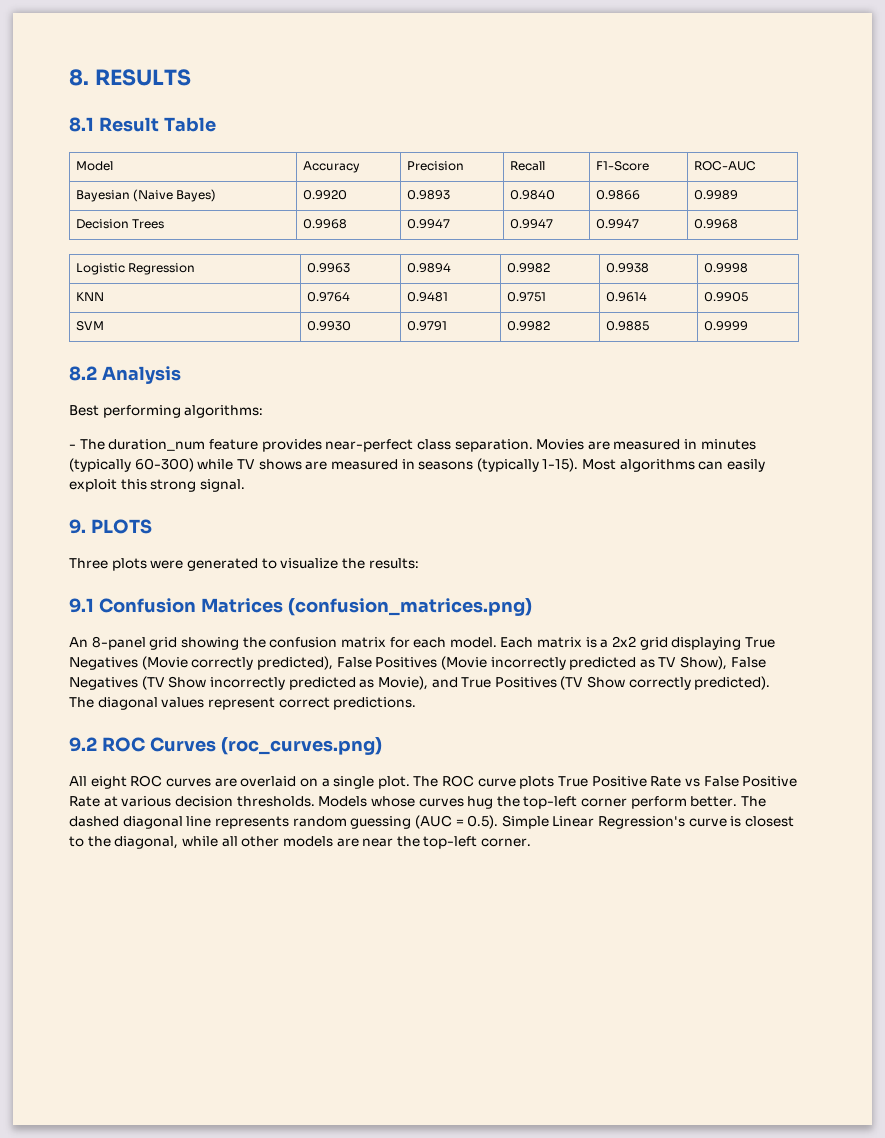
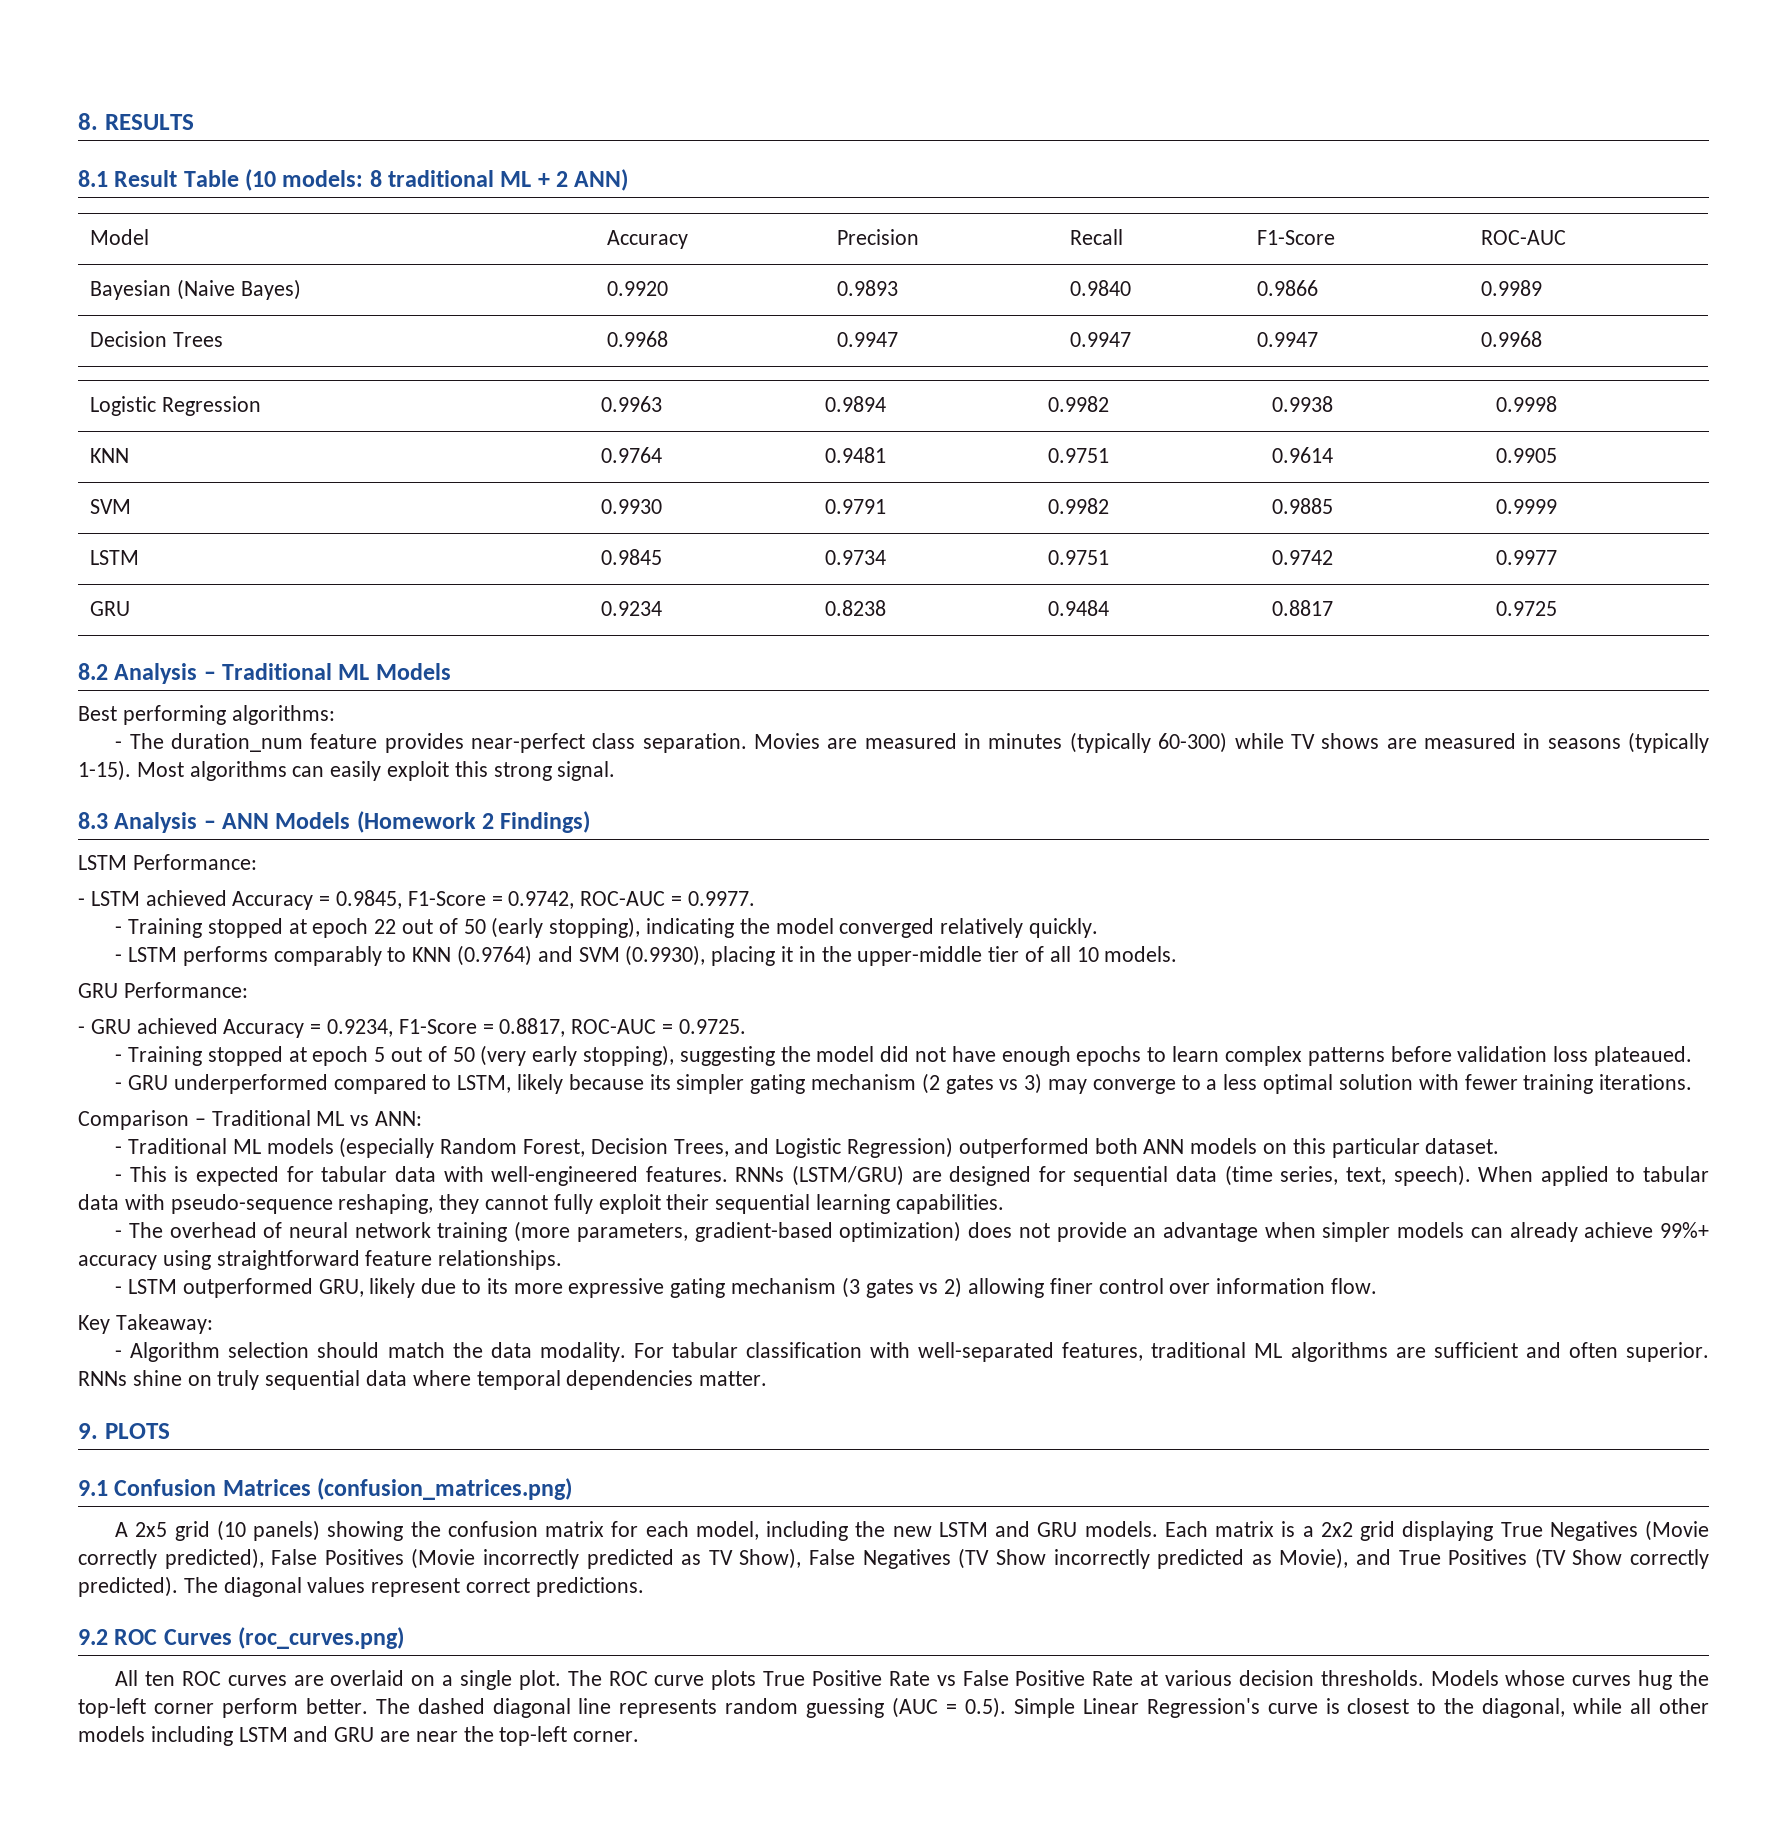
(216, 124) none -> [245,169,629,191] (10 models: 8 traditional ML + 2 ANN)
[69,366,181,384] // 8.2 Analysis -> [90,550,140,565] [601,549,663,565] [825,550,887,565] [1048,550,1110,565] [1272,550,1334,565] [1496,550,1558,565] [90,601,131,616] [601,601,663,616] [825,600,887,616] [1048,600,1110,616] [1272,600,1334,616] [1496,601,1558,616] [78,663,451,684] // LSTM | 0.9845 | 0.9734 | 0.9751 | 0.9742 | 0.9977 // GRU | 0.9234 | 0.8238 | 0.9484 | 0.8817 | 0.9725 // 8.2 Analysis – Traditional ML Models
[69,519,152,534] [69,558,419,571] 9. PLOTS // Three plots were generated to visualize the results: -> [78,811,591,833] [78,854,257,870] [78,890,755,910] [115,917,1099,938] [115,945,1178,966] [78,982,248,998] [78,1018,746,1038] [115,1045,1692,1066] [115,1073,1693,1094] [78,1110,423,1130] [115,1137,1500,1158] [115,1165,1709,1186] [78,1194,1004,1214] [115,1221,1710,1242] [78,1250,563,1270] [115,1277,1378,1298] [78,1314,213,1334] [115,1342,1709,1362] [78,1370,768,1390] [78,1423,170,1439] 8.3 Analysis – ANN Models (Homework 2 Findings) // LSTM Performance: // - LSTM achieved Accuracy = 0.9845, F1-Score = 0.9742, ROC-AUC = 0.9977. // - Training stopped at epoch 22 out of 50 (early stopping), indicating the model converged relatively quickly. // - LSTM performs comparably to KNN (0.9764) and SVM (0.9930), placing it in the upper-middle tier of all 10 models. // GRU Performance: // - GRU achieved Accuracy = 0.9234, F1-Score = 0.8817, ROC-AUC = 0.9725. // - Training stopped at epoch 5 out of 50 (very early stopping), suggesting the model did not have enough epochs to learn complex patterns before validation loss plateaued. // - GRU underperformed compared to LSTM, likely because its simpler gating mechanism (2 gates vs 3) may converge to a less optimal solution with fewer training iterations. // Comparison – Traditional ML vs ANN: // - Traditional ML models (especially Random Forest, Decision Trees, and Logistic Regression) outperformed both ANN models on this particular dataset. // - This is expected for tabular data with well-engineered features. RNNs (LSTM/GRU) are designed for sequential data (time series, text, speech). When applied to tabular data with pseudo-sequence reshaping, they cannot fully exploit their sequential learning capabilities. // - The overhead of neural network training (more parameters, gradient-based optimization) does not provide an advantage when simpler models can already achieve 99%+ accuracy using straightforward feature relationships. // - LSTM outperformed GRU, likely due to its more expressive gating mechanism (3 gates vs 2) allowing finer control over information flow. // Key Takeaway: // - Algorithm selection should match the data modality. For tabular classification with well-separated features, traditional ML algorithms are sufficient and often superior. RNNs shine on truly sequential data where temporal dependencies matter. // 9. PLOTS
[69,636,178,650] An 8-panel grid -> [115,1520,321,1541] A 2x5 grid (10 panels)
[449,637,497,648] model. -> [695,1521,1158,1541] model, including the new LSTM and GRU models.
[90,776,127,789] eight -> [145,1671,176,1686] ten
(333, 841) none -> [150,1726,375,1746] including LSTM and GRU

